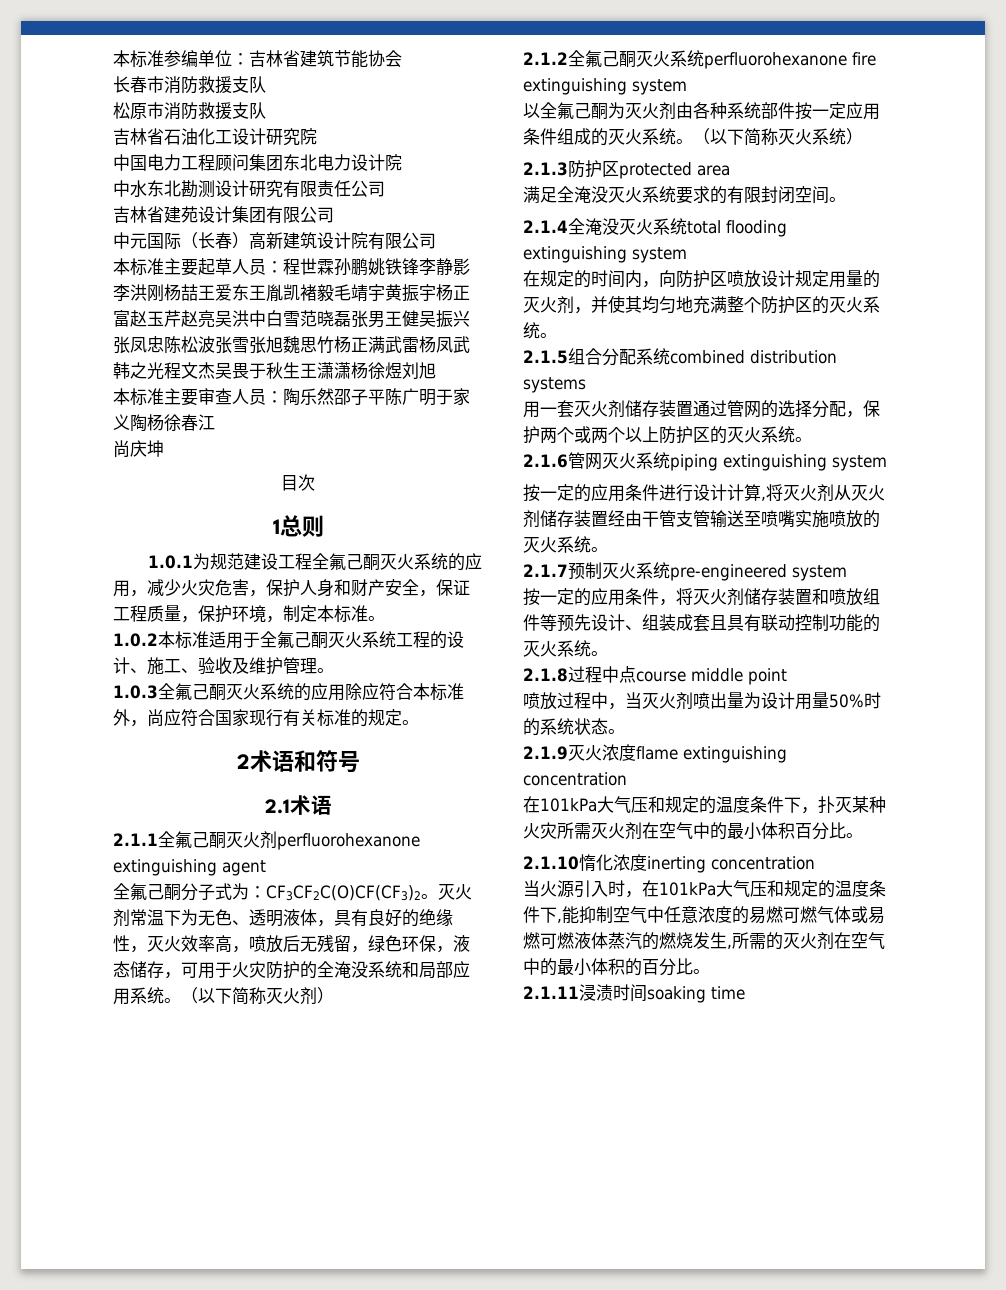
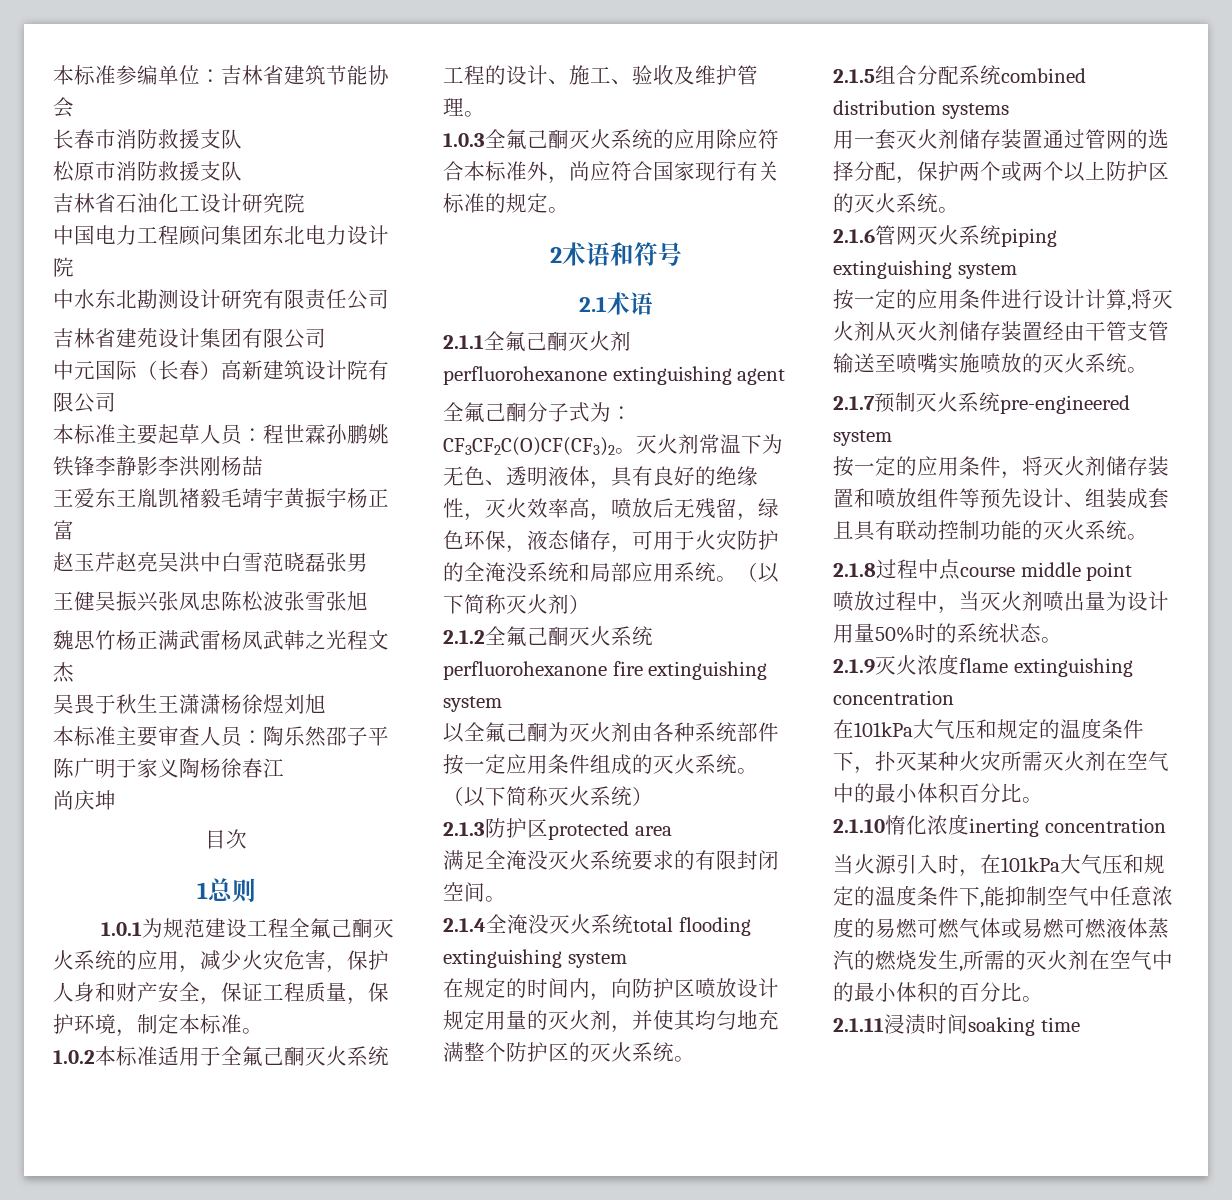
(198, 292) none -> (263, 466) //
(130, 318) none -> (74, 530) //
(385, 319) none -> (368, 562) //
(283, 344) none -> (368, 601) //
(215, 370) none -> (74, 672) //

